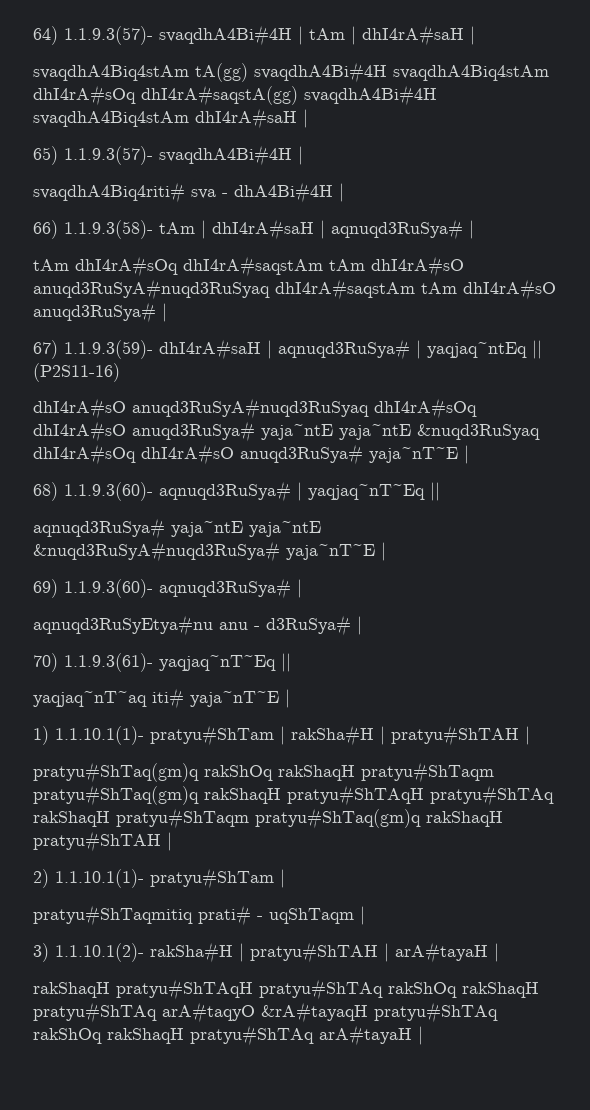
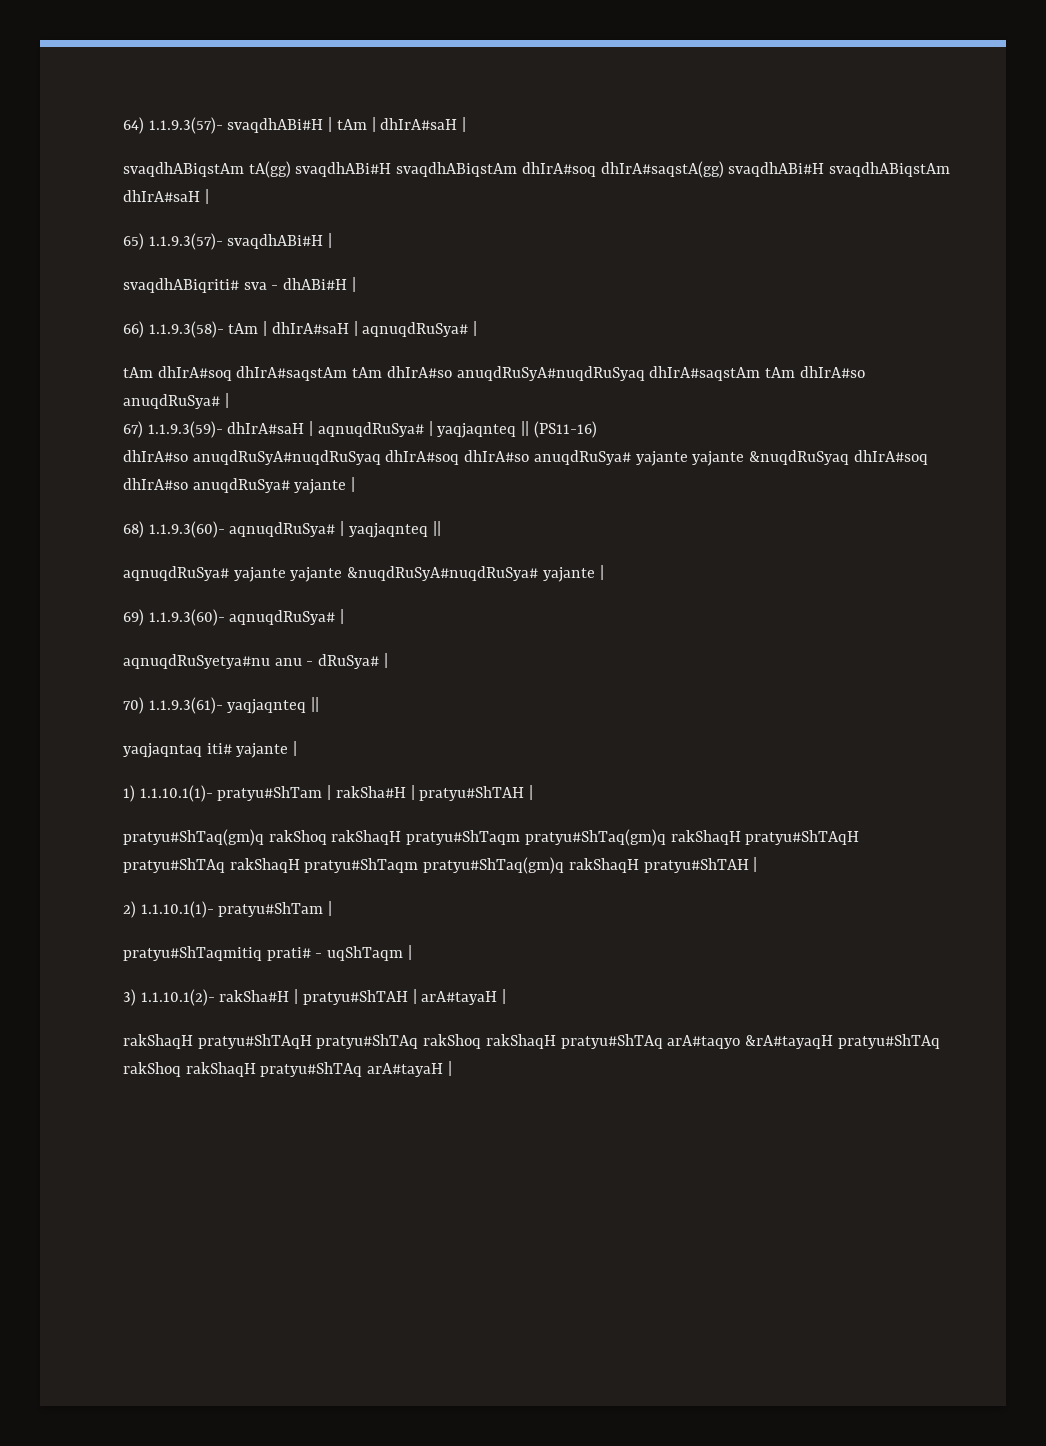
[159,25,292,46] svaqdhA4Bi#4H -> [227,118,324,133] svaqdhABi#H
[362,25,475,46] [33,62,549,83] [33,85,437,106] [33,108,297,129] dhI4rA#saH | // svaqdhA4Biq4stAm tA(gg) svaqdhA4Bi#4H svaqdhA4Biq4stAm dhI4rA#sOq dhI4rA#saqstA(gg) svaqdhA4Bi#4H svaqdhA4Biq4stAm dhI4rA#saH -> [380,117,467,132] [123,161,951,178] [123,190,200,202] dhIrA#saH | // svaqdhABiqstAm tA(gg) svaqdhABi#H svaqdhABiqstAm dhIrA#soq dhIrA#saqstA(gg) svaqdhABi#H svaqdhABiqstAm dhIrA#saH
[159,145,303,166] [33,182,185,203] svaqdhA4Bi#4H | // svaqdhA4Biq4riti# -> [227,233,333,249] [123,278,239,293] svaqdhABi#H | // svaqdhABiqriti#
[234,182,333,203] dhA4Bi#4H -> [283,278,348,290] dhABi#H
[212,219,463,240] dhI4rA#saH | aqnuqd3RuSya# -> [271,321,469,337] dhIrA#saH | aqnuqdRuSya#
[75,256,464,277] [33,279,556,300] [33,302,167,323] [33,339,542,360] [33,363,120,382] [33,398,477,419] [33,421,540,442] [33,444,469,465] [33,481,440,502] [33,518,321,539] [33,541,375,562] dhI4rA#sOq dhI4rA#saqstAm tAm dhI4rA#sO anuqd3RuSyA#nuqd3RuSyaq dhI4rA#saqstAm tAm dhI4rA#sO anuqd3RuSya# | // 67) 1.1.9.3(59)- dhI4rA#saH | aqnuqd3RuSya# | yaqjaq~ntEq || (P2S11-16) // dhI4rA#sO anuqd3RuSyA#nuqd3RuSyaq dhI4rA#sOq dhI4rA#sO anuqd3RuSya# yaja~ntE yaja~ntE &nuqd3RuSyaq dhI4rA#sOq dhI4rA#sO anuqd3RuSya# yaja~nT~E | // 68) 1.1.9.3(60)- aqnuqd3RuSya# | yaqjaq~nT~Eq || // aqnuqd3RuSya# yaja~ntE yaja~ntE &nuqd3RuSyA#nuqd3RuSya# yaja~nT~E -> [157,366,865,381] [123,393,229,409] [123,421,597,438] [123,450,928,466] [123,477,356,494] [123,521,441,538] [123,566,595,582] dhIrA#soq dhIrA#saqstAm tAm dhIrA#so anuqdRuSyA#nuqdRuSyaq dhIrA#saqstAm tAm dhIrA#so anuqdRuSya# | // 67) 1.1.9.3(59)- dhIrA#saH | aqnuqdRuSya# | yaqjaqnteq || (PS11-16) // dhIrA#so anuqdRuSyA#nuqdRuSyaq dhIrA#soq dhIrA#so anuqdRuSya# yajante yajante &nuqdRuSyaq dhIrA#soq dhIrA#so anuqdRuSya# yajante | // 68) 1.1.9.3(60)- aqnuqdRuSya# | yaqjaqnteq || // aqnuqdRuSya# yajante yajante &nuqdRuSyA#nuqdRuSya# yajante
[159,578,302,599] [33,615,213,636] aqnuqd3RuSya# | // aqnuqd3RuSyEtya#nu -> [229,609,345,625] [123,654,270,669] aqnuqdRuSya# | // aqnuqdRuSyetya#nu
[266,615,351,636] d3RuSya# -> [318,654,380,669] dRuSya#
[159,653,291,672] [33,688,279,709] yaqjaq~nT~Eq || // yaqjaq~nT~aq iti# yaja~nT~E -> [227,697,320,714] [123,743,289,758] yaqjaqnteq || // yaqjaqntaq iti# yajante
[204,765,273,781] rakShOq -> [268,830,327,845] rakShoq
[388,982,539,998] [33,1002,255,1023] rakShOq rakShaqH pratyu#ShTAq arA#taqyO -> [423,1034,741,1049] rakShoq rakShaqH pratyu#ShTAq arA#taqyo
[33,1028,102,1044] rakShOq -> [123,1062,181,1077] rakShoq

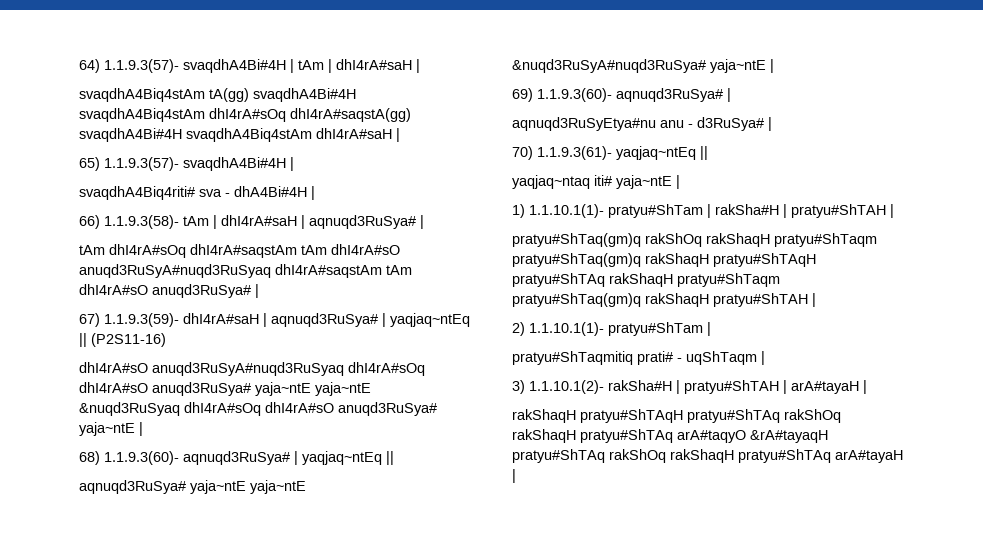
[227,118,324,133] svaqdhABi#H -> [183,59,286,73] svaqdhA4Bi#4H
[380,117,467,132] [123,161,951,178] [123,190,200,202] dhIrA#saH | // svaqdhABiqstAm tA(gg) svaqdhABi#H svaqdhABiqstAm dhIrA#soq dhIrA#saqstA(gg) svaqdhABi#H svaqdhABiqstAm dhIrA#saH -> [336,59,420,73] [79,88,356,102] [79,108,411,122] [79,128,392,142] dhI4rA#saH | // svaqdhA4Biq4stAm tA(gg) svaqdhA4Bi#4H svaqdhA4Biq4stAm dhI4rA#sOq dhI4rA#saqstA(gg) svaqdhA4Bi#4H svaqdhA4Biq4stAm dhI4rA#saH
[227,233,333,249] [123,278,239,293] svaqdhABi#H | // svaqdhABiqriti# -> [183,157,294,171] [79,186,195,200] svaqdhA4Bi#4H | // svaqdhA4Biq4riti#
[283,278,348,290] dhABi#H -> [234,186,307,197] dhA4Bi#4H
[271,321,469,337] dhIrA#saH | aqnuqdRuSya# -> [221,215,416,229] dhI4rA#saH | aqnuqd3RuSya#
[157,366,865,381] [123,393,229,409] [123,421,597,438] [123,450,928,466] [123,477,356,494] [123,521,441,538] [123,566,595,582] dhIrA#soq dhIrA#saqstAm tAm dhIrA#so anuqdRuSyA#nuqdRuSyaq dhIrA#saqstAm tAm dhIrA#so anuqdRuSya# | // 67) 1.1.9.3(59)- dhIrA#saH | aqnuqdRuSya# | yaqjaqnteq || (PS11-16) // dhIrA#so anuqdRuSyA#nuqdRuSyaq dhIrA#soq dhIrA#so anuqdRuSya# yajante yajante &nuqdRuSyaq dhIrA#soq dhIrA#so anuqdRuSya# yajante | // 68) 1.1.9.3(60)- aqnuqdRuSya# | yaqjaqnteq || // aqnuqdRuSya# yajante yajante &nuqdRuSyA#nuqdRuSya# yajante -> [109,244,400,258] [79,264,412,278] [79,284,259,298] [79,313,470,327] [79,333,166,347] [79,362,425,376] [79,382,371,396] [79,402,437,416] [79,422,143,436] [79,451,394,465] [79,480,306,494] [512,59,766,73] dhI4rA#sOq dhI4rA#saqstAm tAm dhI4rA#sO anuqd3RuSyA#nuqd3RuSyaq dhI4rA#saqstAm tAm dhI4rA#sO anuqd3RuSya# | // 67) 1.1.9.3(59)- dhI4rA#saH | aqnuqd3RuSya# | yaqjaq~ntEq || (P2S11-16) // dhI4rA#sO anuqd3RuSyA#nuqd3RuSyaq dhI4rA#sOq dhI4rA#sO anuqd3RuSya# yaja~ntE yaja~ntE &nuqd3RuSyaq dhI4rA#sOq dhI4rA#sO anuqd3RuSya# yaja~ntE | // 68) 1.1.9.3(60)- aqnuqd3RuSya# | yaqjaq~ntEq || // aqnuqd3RuSya# yaja~ntE yaja~ntE &nuqd3RuSyA#nuqd3RuSya# yaja~ntE
[229,609,345,625] [123,654,270,669] aqnuqdRuSya# | // aqnuqdRuSyetya#nu -> [616,88,731,102] [512,117,656,131] aqnuqd3RuSya# | // aqnuqd3RuSyEtya#nu
[318,654,380,669] dRuSya# -> [697,117,764,131] d3RuSya#
[227,697,320,714] [123,743,289,758] yaqjaqnteq || // yaqjaqntaq iti# yajante -> [616,146,708,160] [512,175,672,189] yaqjaq~ntEq || // yaqjaq~ntaq iti# yaja~ntE
[268,830,327,845] rakShoq -> [645,233,702,247] rakShOq
[423,1034,741,1049] rakShoq rakShaqH pratyu#ShTAq arA#taqyo -> [784,409,841,423] [512,429,746,443] rakShOq rakShaqH pratyu#ShTAq arA#taqyO
[123,1062,181,1077] rakShoq -> [609,449,666,463] rakShOq

